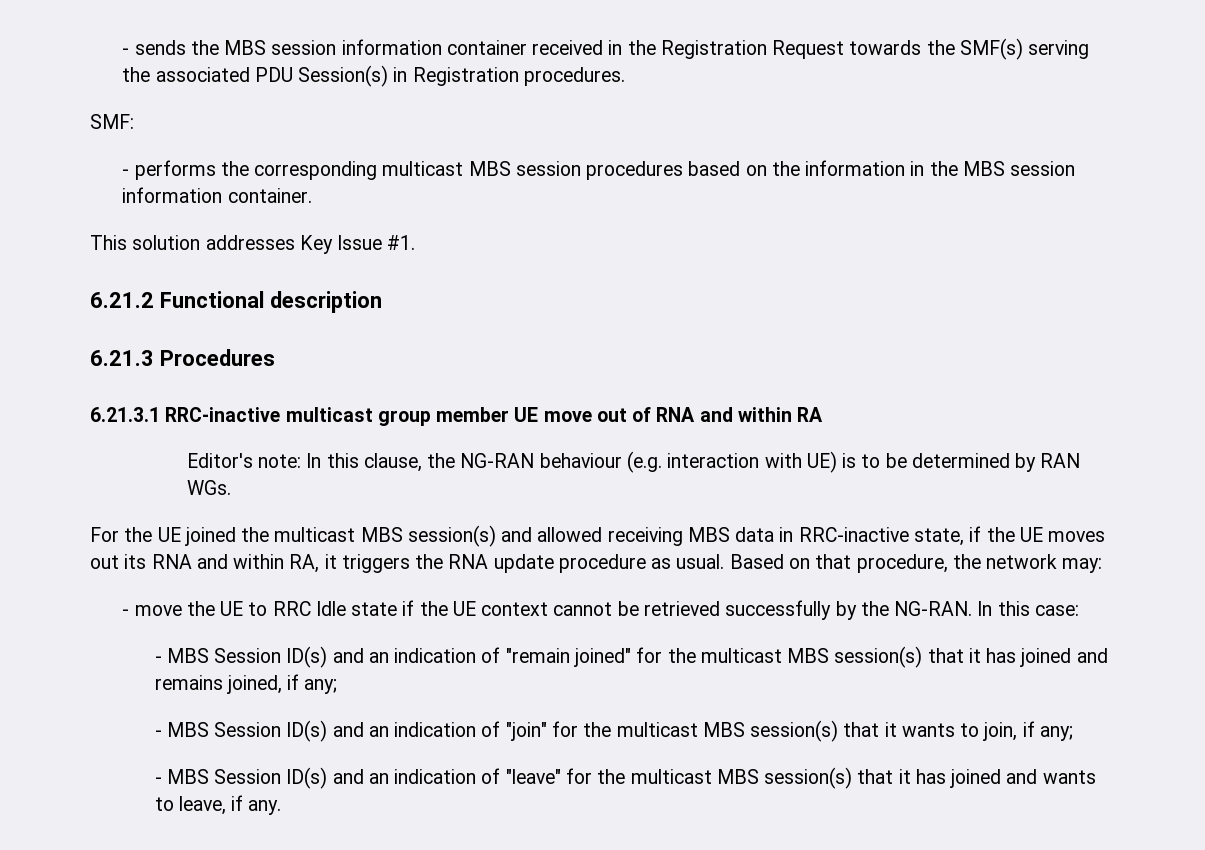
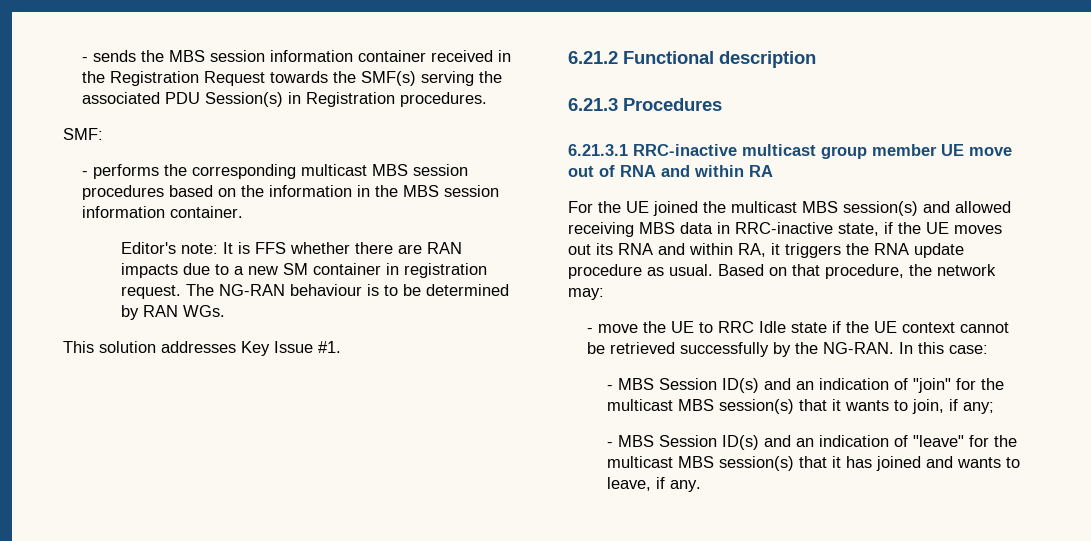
(312, 195) none -> [121,242,463,254] [121,263,488,278] [121,284,510,299] [121,305,226,320] // Editor's note: It is FFS whether there are RAN impacts due to a new SM container in registration request. The NG-RAN behaviour is to be determined by RAN WGs.
[186,451,1081,473] [186,480,231,495] // Editor's note: In this clause, the NG-RAN behaviour (e.g. interaction with UE) is to be determined by RAN WGs. -> (773, 171) none
[154,646,1108,668] [154,674,338,694] // - MBS Session ID(s) and an indication of "remain joined" for the multicast MBS session(s) that it has joined and remains joined, if any; -> (989, 349) none

